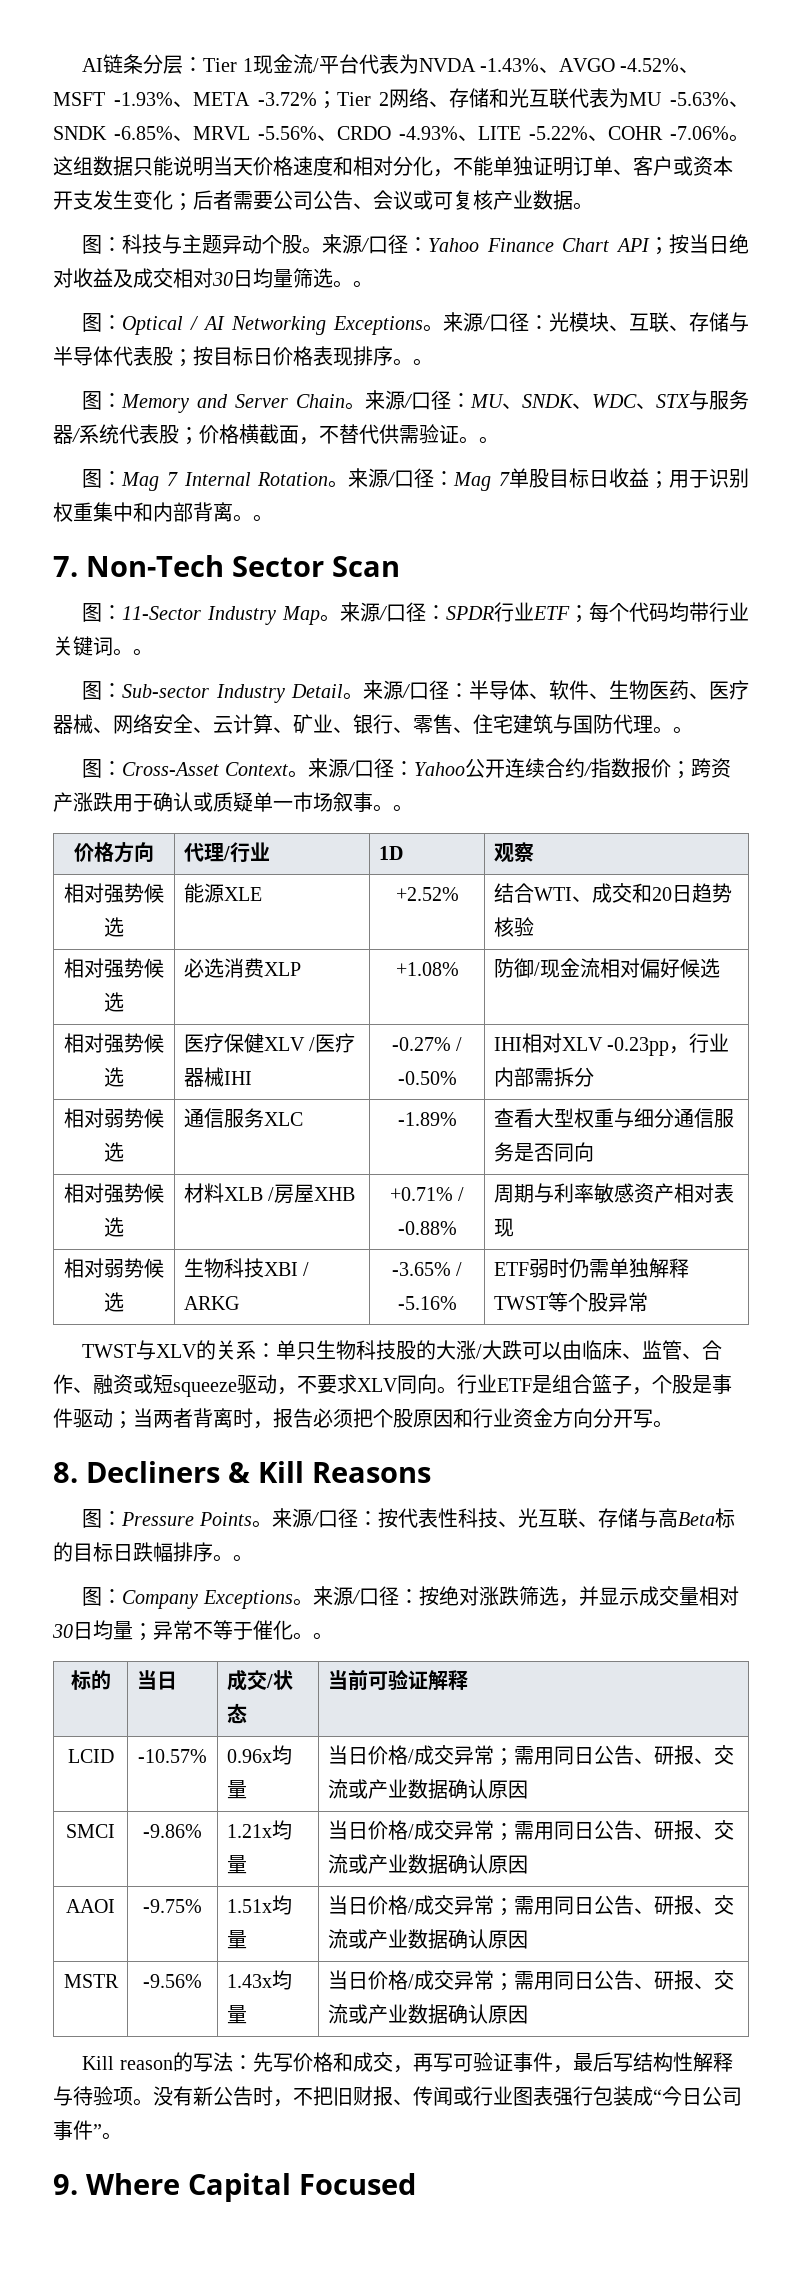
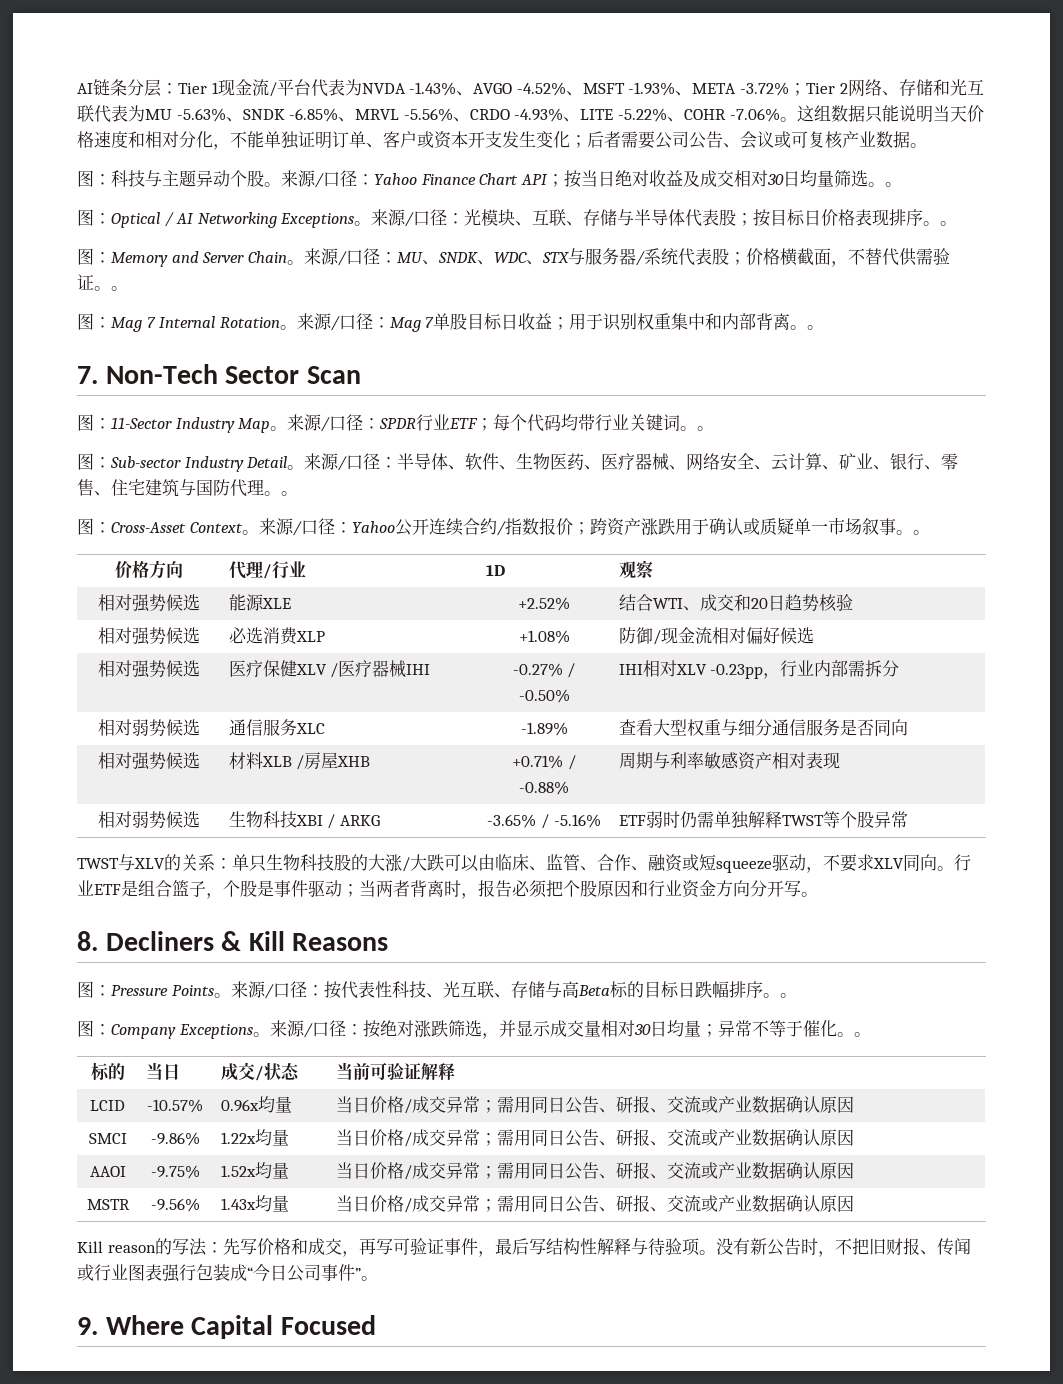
[226,1824,272,1838] 1.21x -> [220,1132,256,1144] 1.22x
[226,1899,272,1913] 1.51x -> [220,1165,256,1177] 1.52x

